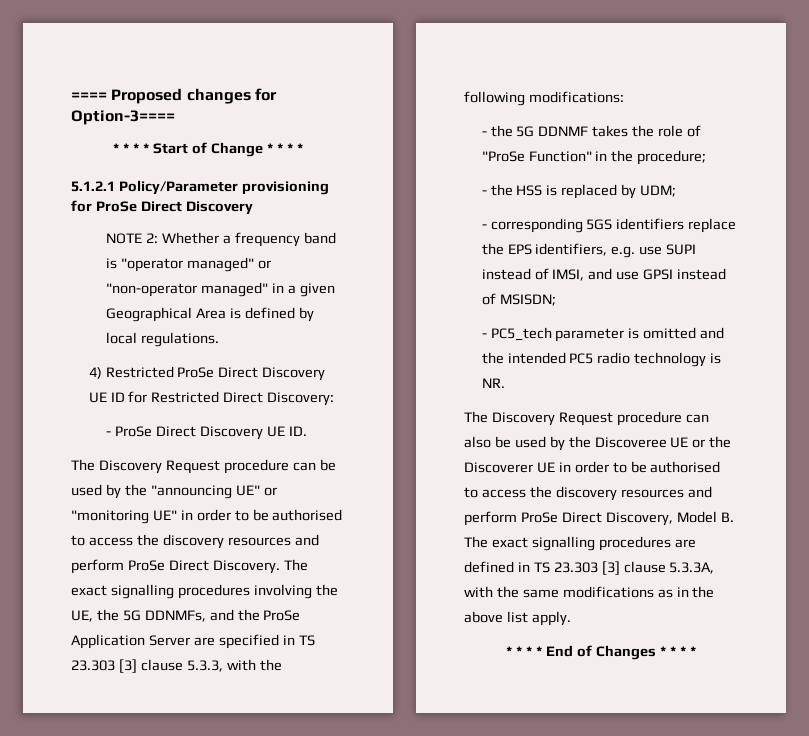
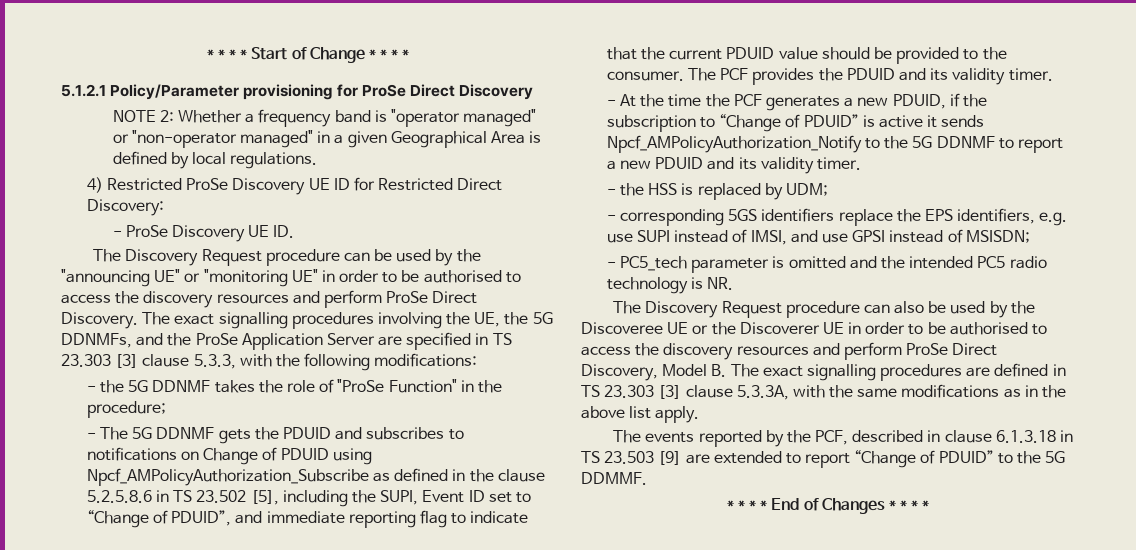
[71,88,277,104] [71,110,175,125] ==== Proposed changes for Option-3==== // -> (206, 54) none
[218,367,259,378] Direct -> (229, 184) none
[156,426,197,437] Direct -> (168, 231) none
(707, 157) none -> [86,427,464,444] [86,447,372,465] [86,468,545,486] [86,490,531,507] [86,510,529,528] [606,47,1007,64] [606,68,1053,85] [606,93,987,111] [606,114,985,132] [606,135,1063,153] [606,157,861,174] // - The 5G DDNMF gets the PDUID and subscribes to notifications on Change of PDUID using Npcf_AMPolicyAuthorization_Subscribe as defined in the clause 5.2.5.8.6 in TS 23.502 [5], including the SUPI, Event ID set to “Change of PDUID”, and immediate reporting flag to indicate that the current PDUID value should be provided to the consumer. The PCF provides the PDUID and its validity timer. // - At the time the PCF generates a new PDUID, if the subscription to “Change of PDUID” is active it sends Npcf_AMPolicyAuthorization_Notify to the 5G DDNMF to report a new PDUID and its validity timer.
(571, 618) none -> [613,430,1074,447] [581,450,1066,468] [581,472,647,485] // The events reported by the PCF, described in clause 6.1.3.18 in TS 23.503 [9] are extended to report “Change of PDUID” to the 5G DDMMF.

